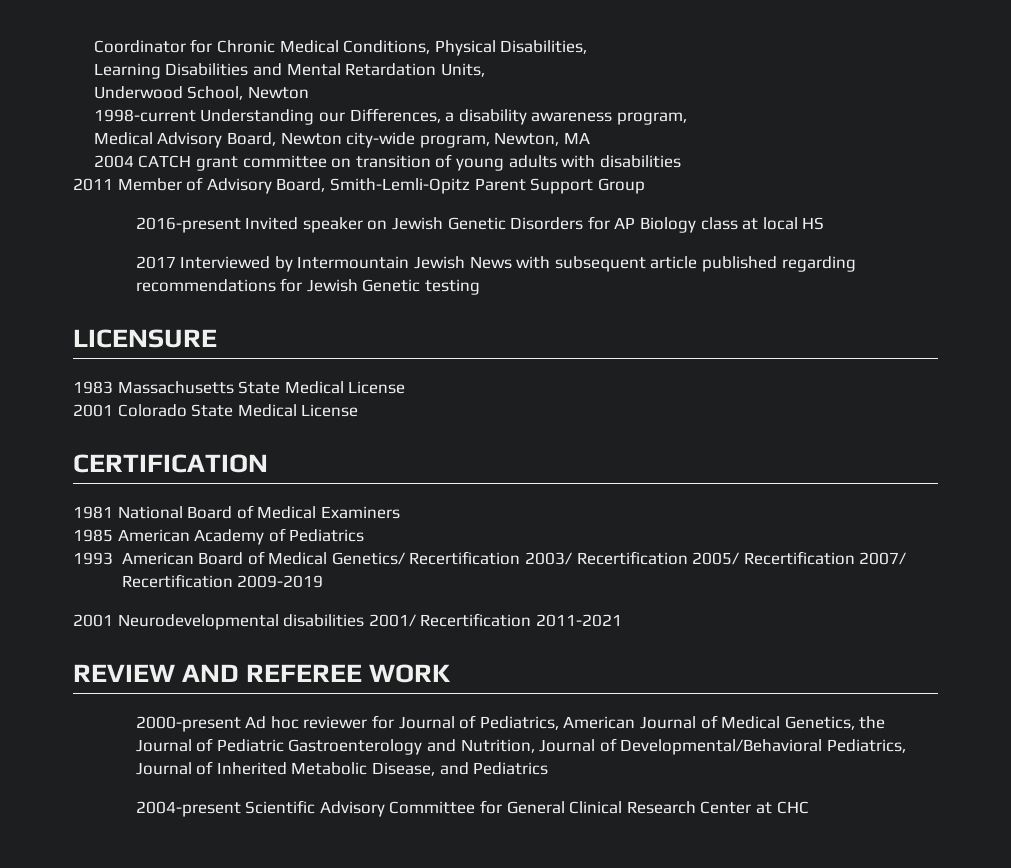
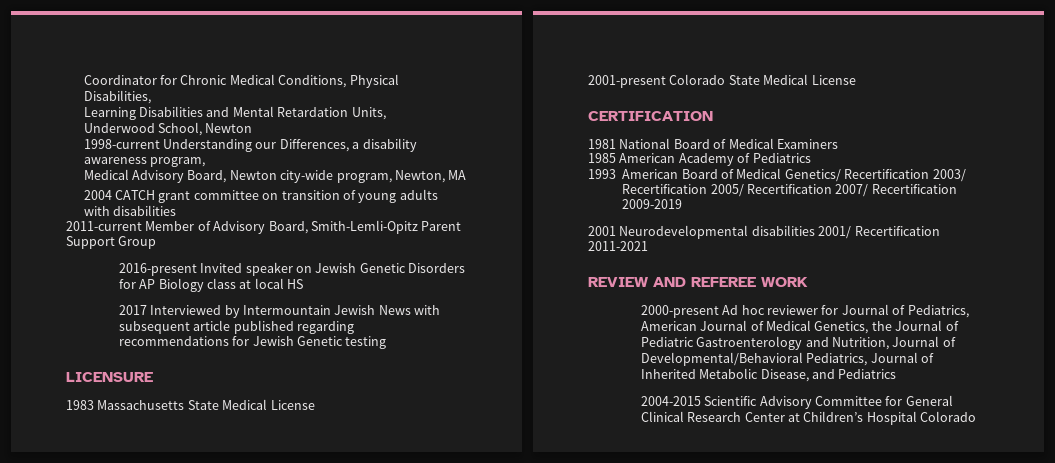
[73,178,113,191] 2011 -> [66,221,142,231] 2011-current
[73,404,113,417] 2001 -> [588,75,666,88] 2001-present
[135,801,241,817] 2004-present -> [640,396,701,406] 2004-2015
[776,801,809,814] CHC -> [803,411,977,425] Children’s Hospital Colorado

